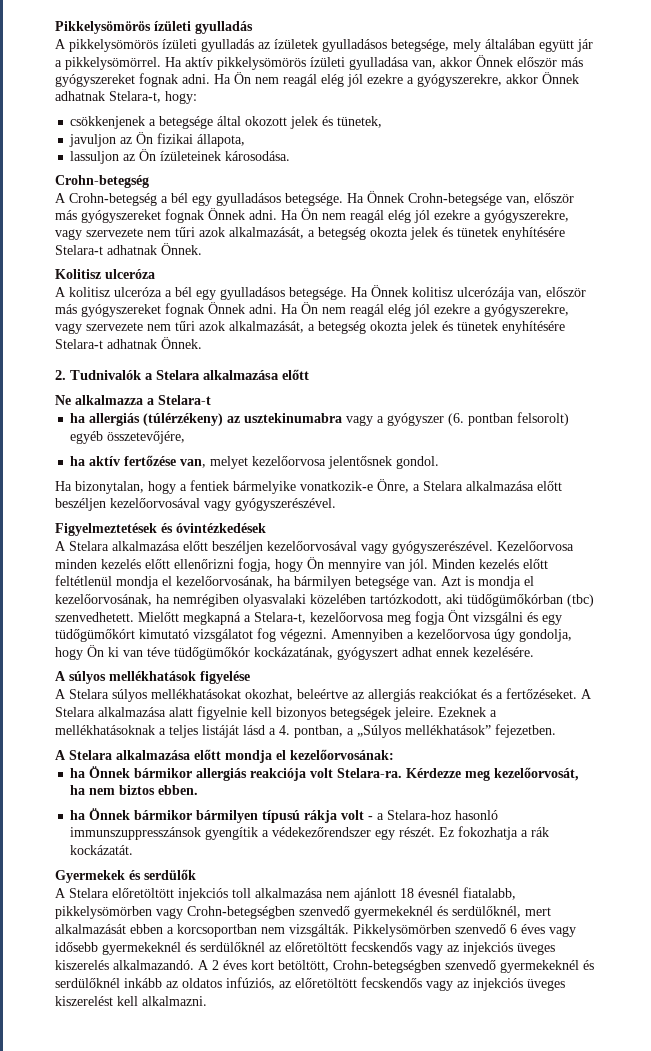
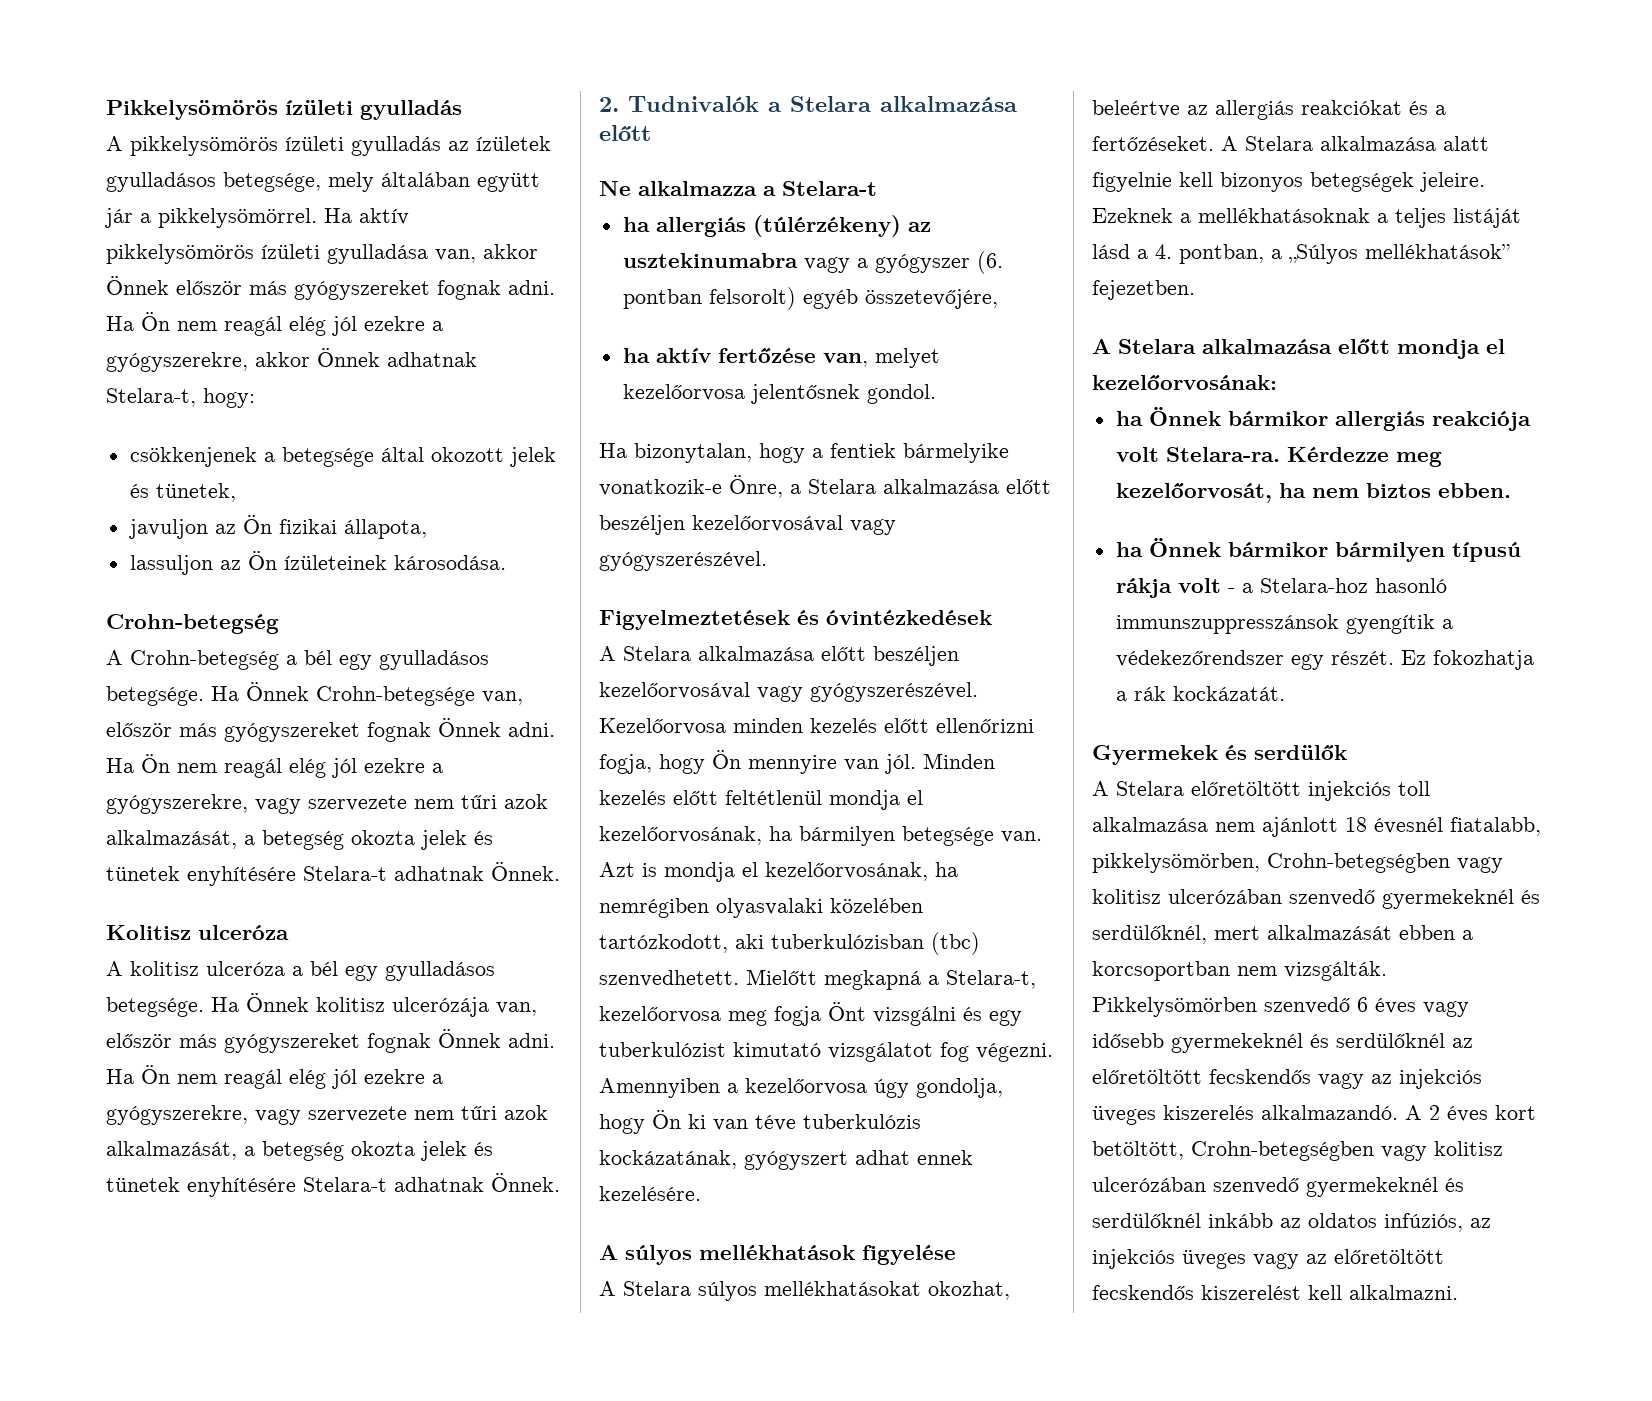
[467,594,563,607] tüdőgümőkórban -> [771,934,924,949] tuberkulózisban
[55,629,135,642] tüdőgümőkórt -> [599,1042,726,1057] tuberkulózist
[174,647,250,660] tüdőgümőkór -> [803,1114,921,1129] tuberkulózis
[55,906,295,919] pikkelysömörben vagy Crohn-betegségben -> [1092,853,1503,873] [1092,889,1282,904] pikkelysömörben, Crohn-betegségben vagy kolitisz ulcerózában
(441, 966) none -> [1381,1141,1503,1161] [1092,1177,1206,1192] vagy kolitisz ulcerózában
[295,977,565,991] előretöltött fecskendős vagy az injekciós üveges -> [1092,1249,1444,1269] [1092,1285,1194,1300] injekciós üveges vagy az előretöltött fecskendős

